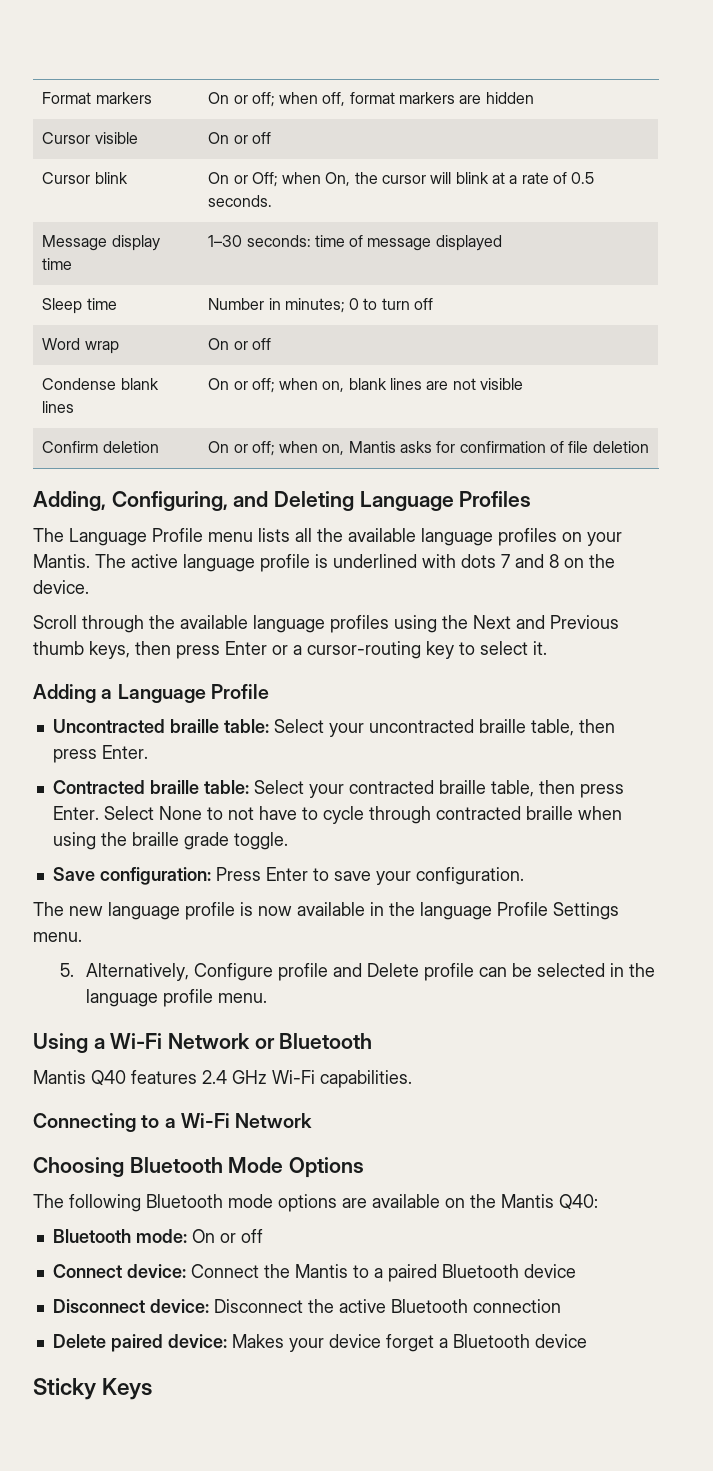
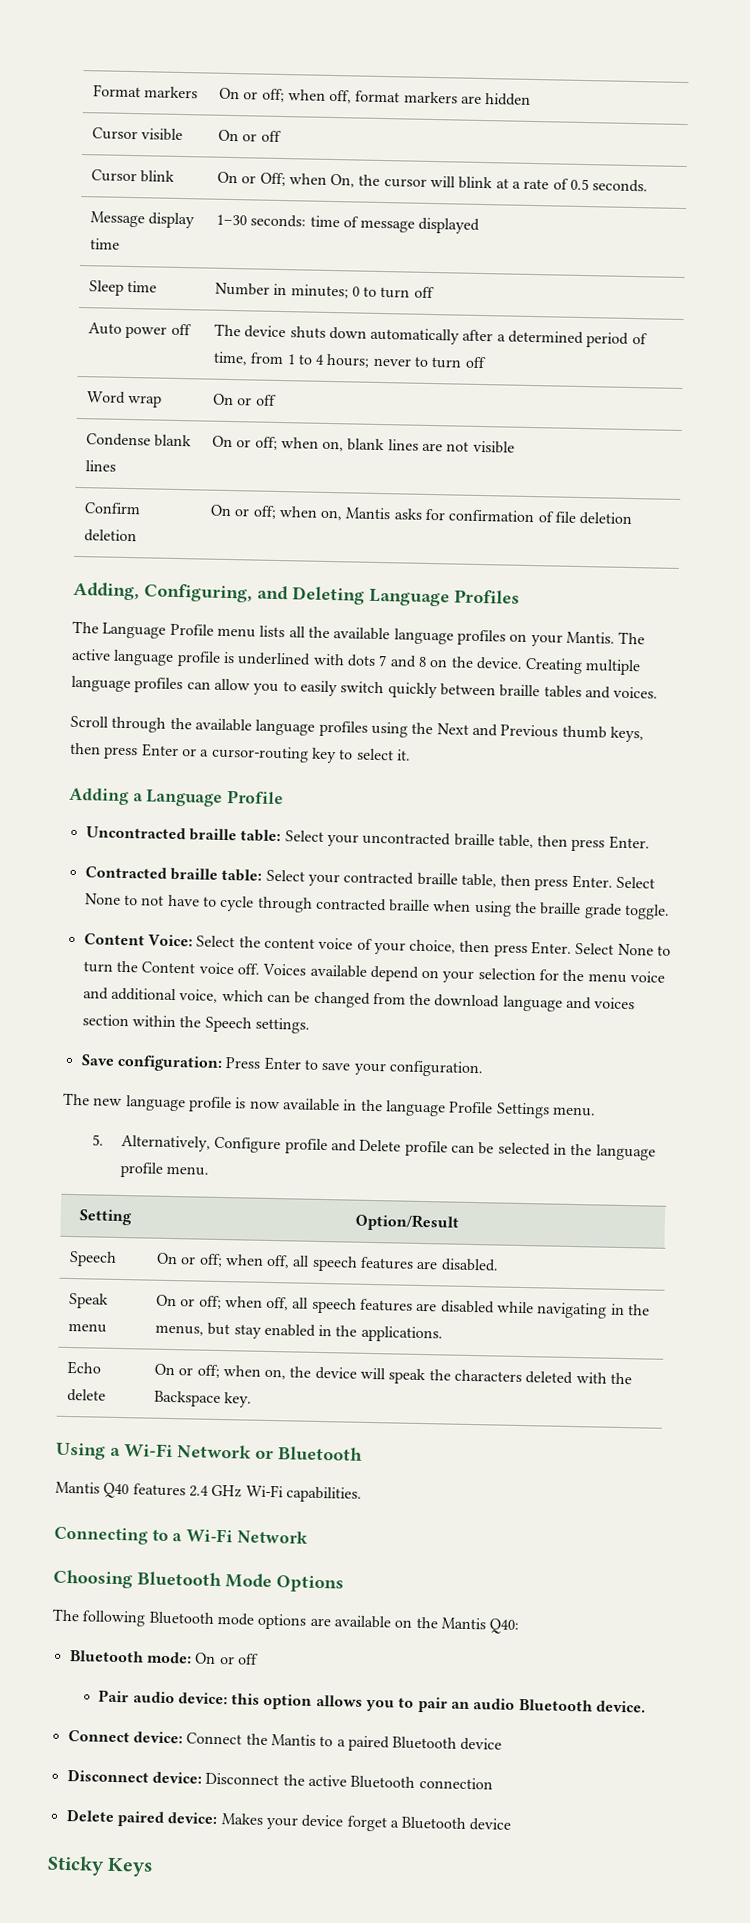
(434, 304) none -> [87,322,192,339] [213,323,648,348] [212,351,487,369] // Auto power off | The device shuts down automatically after a determined period of time, from 1 to 4 hours; never to turn off
(89, 587) none -> [525,657,642,676] [71,675,659,699] Creating multiple language profiles can allow you to easily switch quickly between braille tables and voices.
(288, 841) none -> [83,933,672,958] [82,960,666,984] [82,987,636,1012] [81,1014,310,1034] // Content Voice: Select the content voice of your choice, then press Enter. Select None to turn the Content voice off. Voices available depend on your selection for the menu voice and additional voice, which can be changed from the download language and voices section within the Speech settings.
(268, 998) none -> [78,1209,133,1226] [354,1213,459,1232] [68,1250,117,1267] [155,1252,499,1272] [68,1292,109,1309] [67,1322,107,1333] [155,1294,651,1319] [154,1322,443,1343] [66,1360,101,1375] [66,1388,106,1402] [153,1363,633,1385] [153,1390,253,1408] // Setting | Option/Result // Speech | On or off; when off, all speech features are disabled. // Speak menu | On or off; when off, all speech features are disabled while navigating in the menus, but stay enabled in the applications. // Echo delete | On or off; when on, the device will speak the characters deleted with the Backspace key.
(263, 1236) none -> [98,1689,647,1713] // Pair audio device: this option allows you to pair an audio Bluetooth device.

